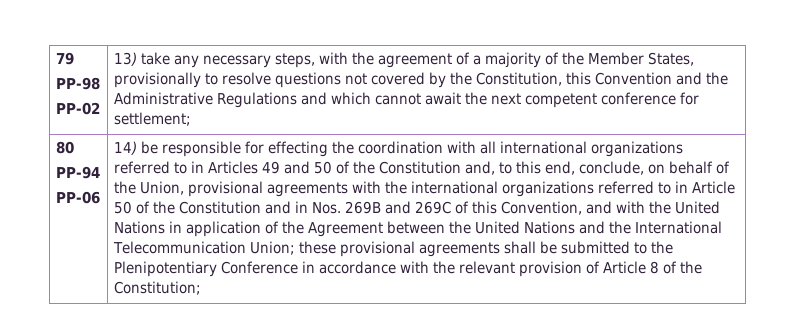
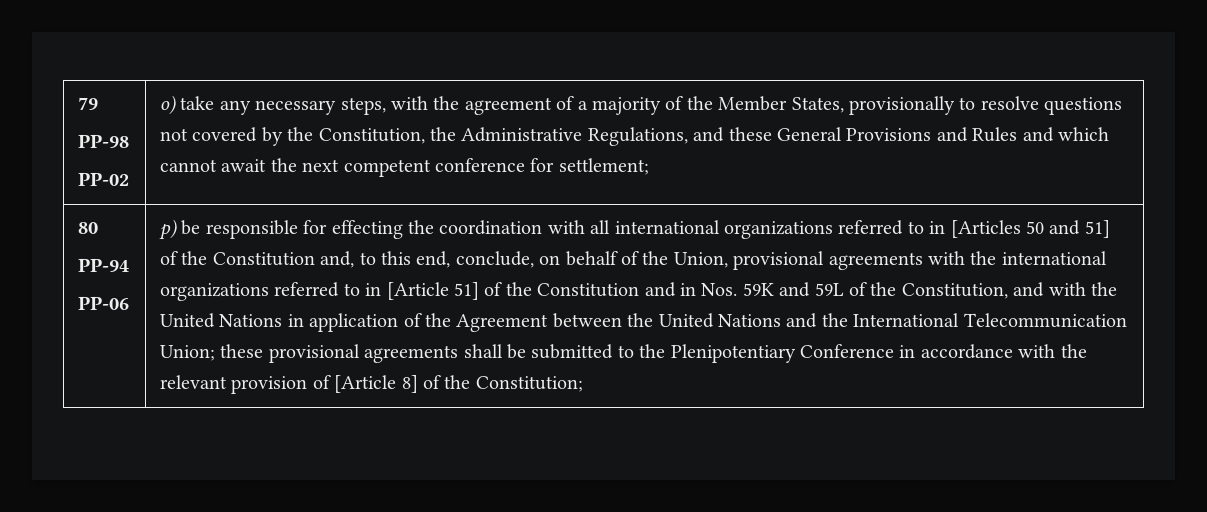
[113,52,137,66] 13) -> [160,95,177,115] o)
[565,72,728,85] [113,92,297,108] this Convention and the Administrative Regulations -> [430,127,1018,146] the Administrative Regulations, and these General Provisions and Rules
[113,141,137,155] 14) -> [159,219,178,240] p)
[207,161,332,174] Articles 49 and 50 -> [950,220,1110,238] [Articles 50 and 51]
[691,181,735,194] [113,201,132,214] Article 50 -> [386,282,480,300] [Article 51]
[344,201,582,215] 269B and 269C of this Convention, -> [742,282,1008,299] 59K and 59L of the Constitution,
[602,261,659,274] Article 8 -> [334,375,418,393] [Article 8]

